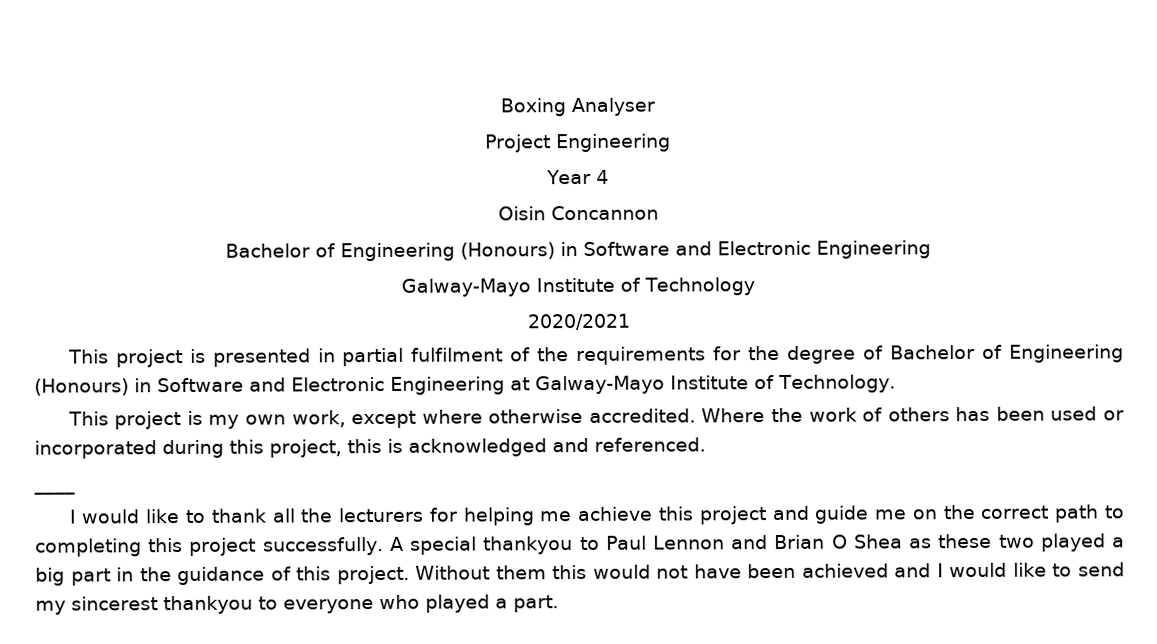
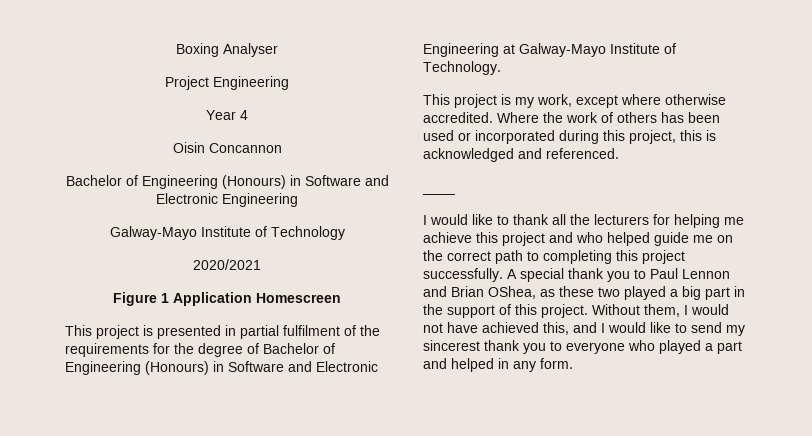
(631, 322) none -> [113,292,341,306] // Figure 1 Application Homescreen
[244,414,286,425] own -> (534, 102) none
(810, 513) none -> [576,232,650,246] who helped
[483,536,574,555] thankyou -> [568,268,630,282] thank you
[831,534,903,549] O Shea -> [488,286,536,299] OShea,
[177,566,266,586] guidance -> [447,305,495,318] support
[495,564,588,580] them this -> [644,304,688,317] them, I
[747,563,889,579] been achieved -> [482,322,569,335] achieved this,
[163,595,253,615] thankyou -> [484,340,546,354] thank you
[512,595,559,613] part. -> [717,341,742,354] [423,358,573,372] part and helped in any form.

